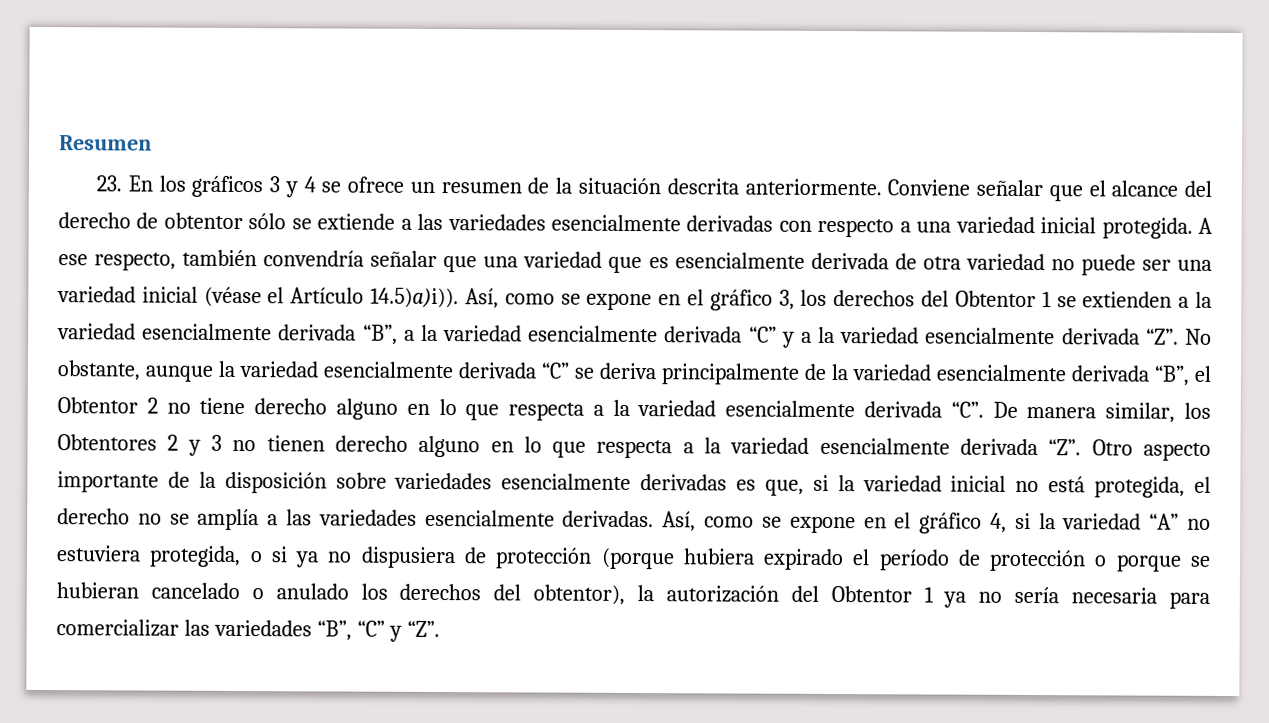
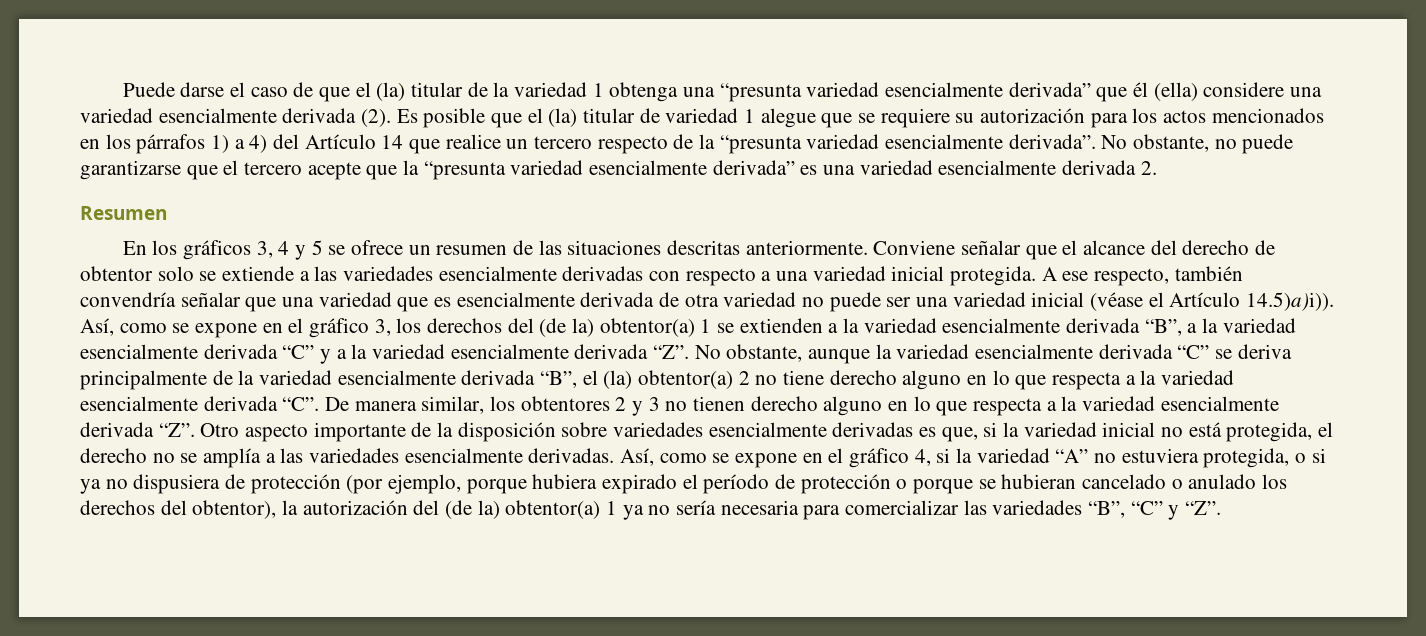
(59, 143) none -> [122,82,1322,102] [80,108,1324,128] [80,134,1294,154] [80,160,1157,180] Puede darse el caso de que el (la) titular de la variedad 1 obtenga una “presunta variedad esencialmente derivada” que él (ella) considere una variedad esencialmente derivada (2). Es posible que el (la) titular de variedad 1 alegue que se requiere su autorización para los actos mencionados en los párrafos 1) a 4) del Artículo 14 que realice un tercero respecto de la “presunta variedad esencialmente derivada”. No obstante, no puede garantizarse que el tercero acepte que la “presunta variedad esencialmente derivada” es una variedad esencialmente derivada 2. //
[96,175,123,192] 23. -> (167, 213) none
[269,176,316,198] 3 y 4 -> [256,240,323,260] 3, 4 y 5
[555,177,739,195] la situación descrita -> [538,240,740,255] las situaciones descritas
[248,213,287,230] sólo -> [157,266,194,281] solo
[954,290,1036,308] Obtentor -> [539,318,695,337] (de la) obtentor(a)
[57,397,138,414] Obtentor -> [603,370,734,389] (la) obtentor(a)
[57,434,157,451] Obtentores -> [520,396,610,411] obtentores
[600,547,675,570] (porque -> [346,474,527,494] (por ejemplo, porque
[830,585,912,603] Obtentor -> [445,500,601,519] (de la) obtentor(a)

